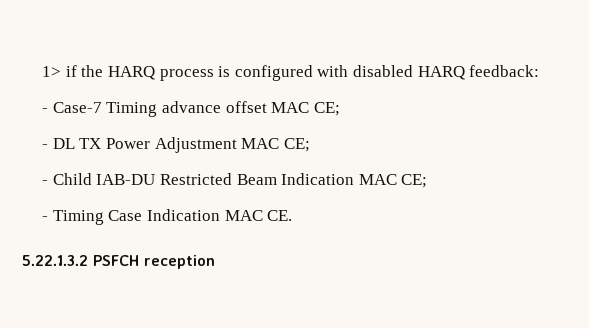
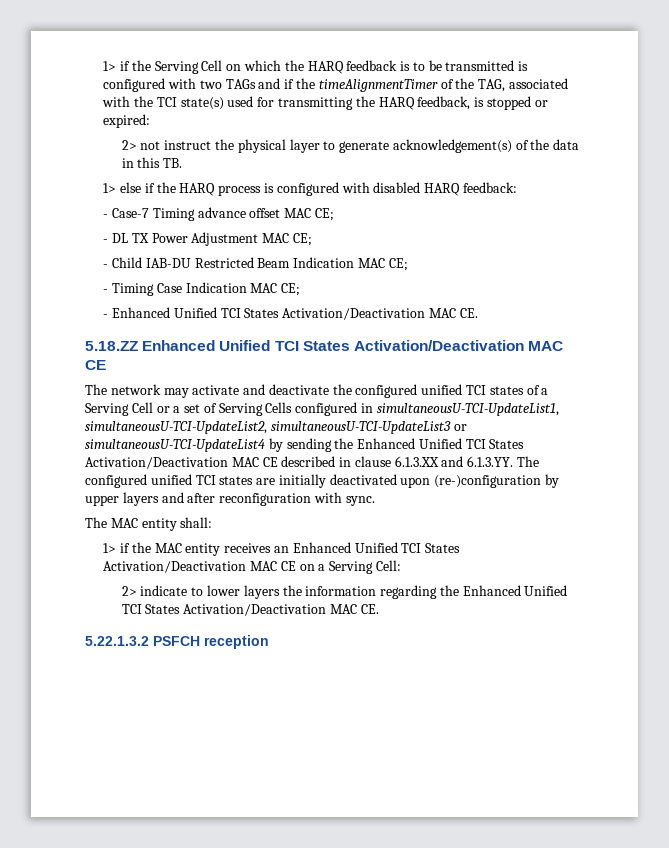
[42,65,104,77] 1> if the -> [103,60,529,74] [103,78,568,92] [102,96,548,110] [103,114,151,128] [121,139,580,153] [121,157,183,168] [103,182,176,193] 1> if the Serving Cell on which the HARQ feedback is to be transmitted is configured with two TAGs and if the timeAlignmentTimer of the TAG, associated with the TCI state(s) used for transmitting the HARQ feedback, is stopped or expired: // 2> not instruct the physical layer to generate acknowledgement(s) of the data in this TB. // 1> else if the
(263, 215) none -> [281,283,301,296] [103,307,478,320] [85,340,564,351] [85,360,106,370] [85,384,549,398] [85,402,559,416] [85,421,467,434] [85,438,525,452] [85,456,540,469] [85,474,560,488] [85,492,375,506] [85,517,213,531] [103,542,461,556] [103,560,401,574] [121,585,568,599] [121,604,357,616] CE; // - Enhanced Unified TCI States Activation/Deactivation MAC CE. // 5.18.ZZ Enhanced Unified TCI States Activation/Deactivation MAC CE // The network may activate and deactivate the configured unified TCI states of a Serving Cell or a set of Serving Cells configured in simultaneousU-TCI-UpdateList1, simultaneousU-TCI-UpdateList2, simultaneousU-TCI-UpdateList3 or simultaneousU-TCI-UpdateList4 by sending the Enhanced Unified TCI States Activation/Deactivation MAC CE described in clause 6.1.3.XX and 6.1.3.YY. The configured unified TCI states are initially deactivated upon (re-)configuration by upper layers and after reconfiguration with sync. // The MAC entity shall: // 1> if the MAC entity receives an Enhanced Unified TCI States Activation/Deactivation MAC CE on a Serving Cell: // 2> indicate to lower layers the information regarding the Enhanced Unified TCI States Activation/Deactivation MAC

